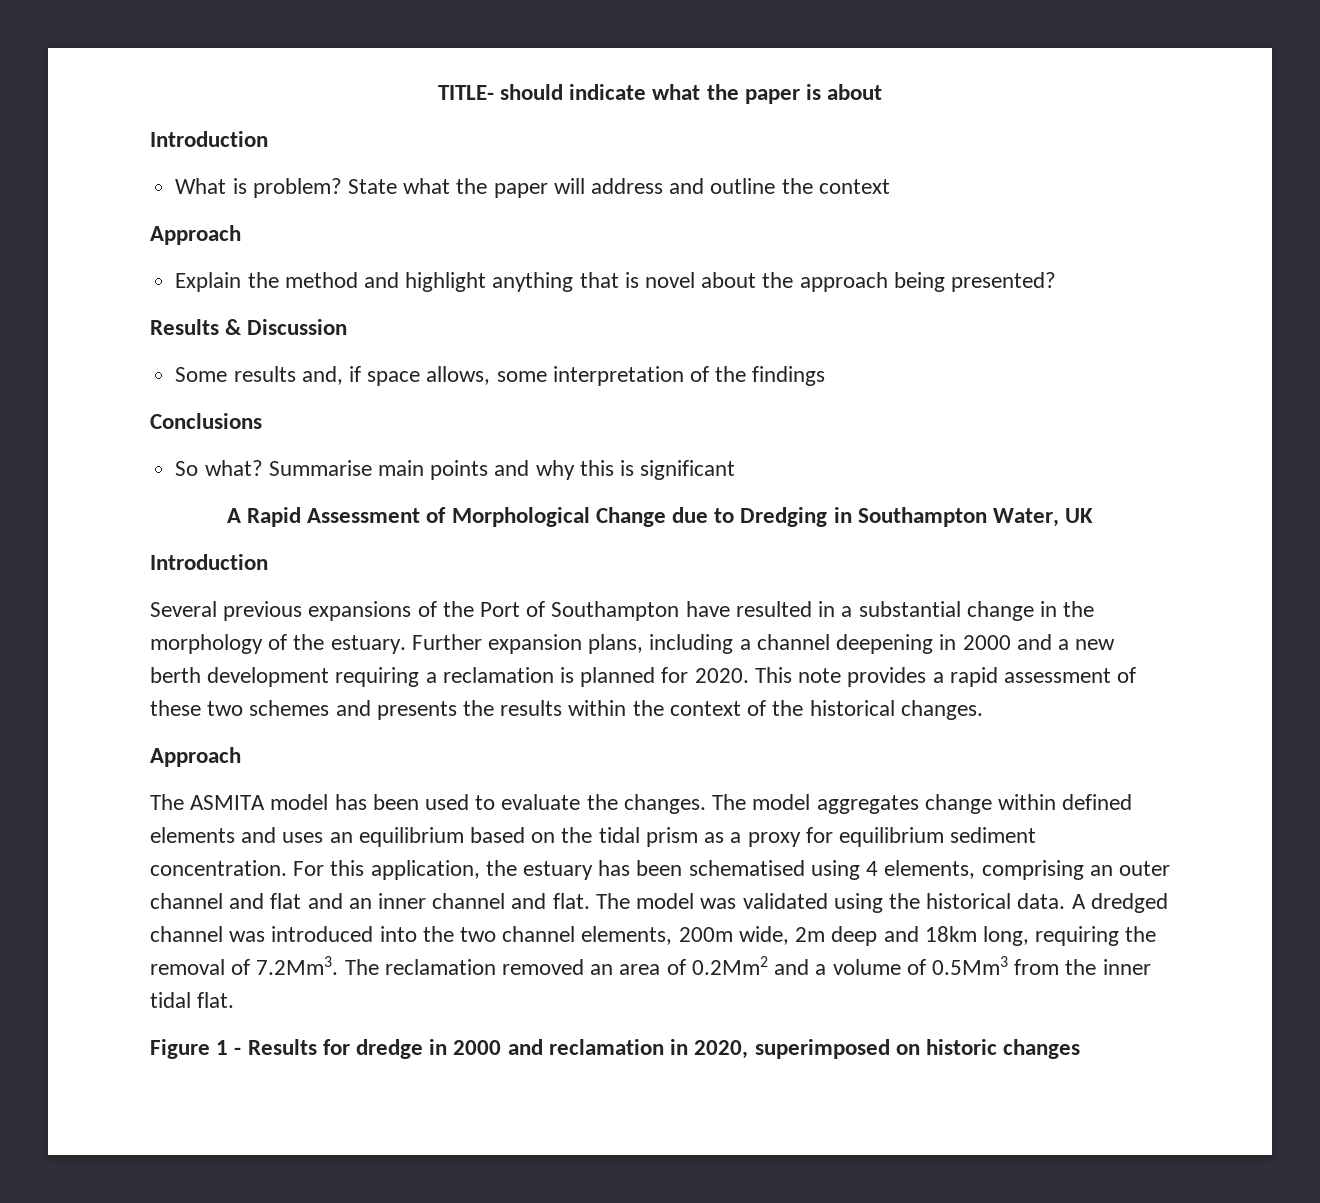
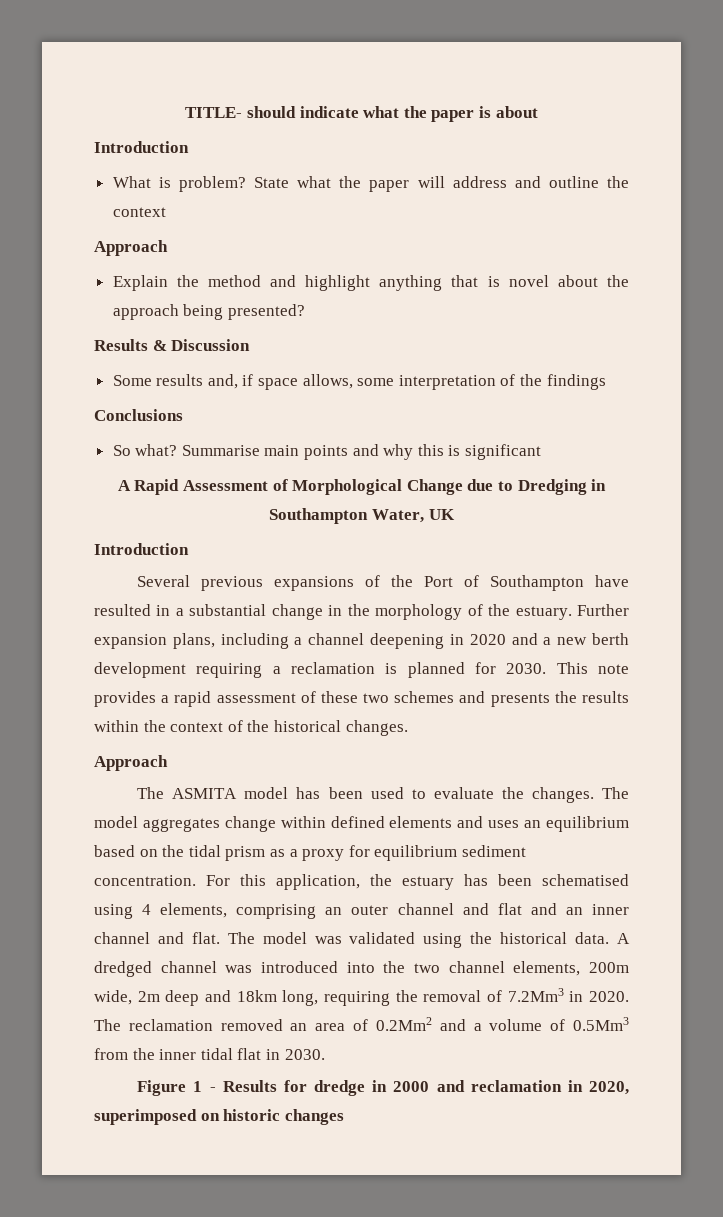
[962,635,1011,650] 2000 -> [469,634,506,645] 2020
[694,668,749,683] 2020. -> [506,663,547,674] 2030.
[256,956,339,975] 7.2Mm3. -> [507,988,629,1002] 7.2Mm3 in 2020.
[197,992,235,1008] flat. -> [237,1048,325,1060] flat in 2030.

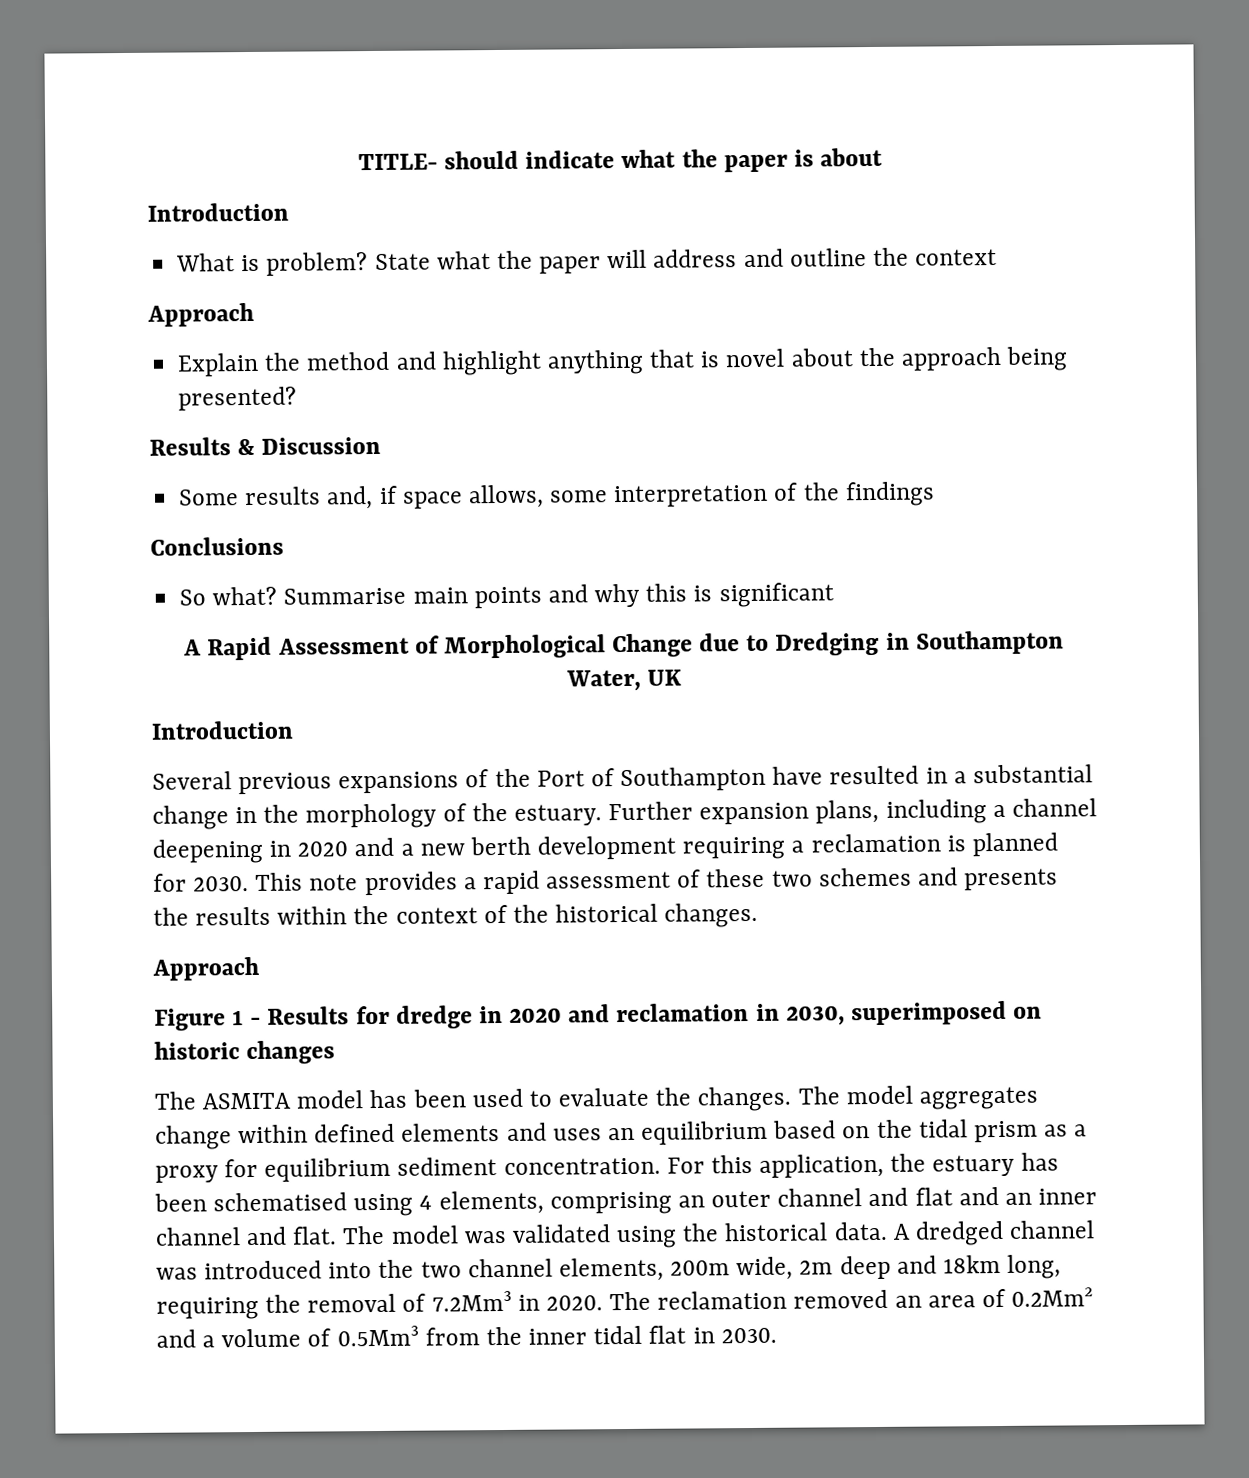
(168, 763) none -> [154,1000,1043,1031] [154,1040,336,1065] // Figure 1 - Results for dredge in 2020 and reclamation in 2030, superimposed on historic changes
[137,1080,629,1096] [94,1109,344,1125] // Figure 1 - Results for dredge in 2000 and reclamation in 2020, superimposed on historic changes -> (777, 1335) none

